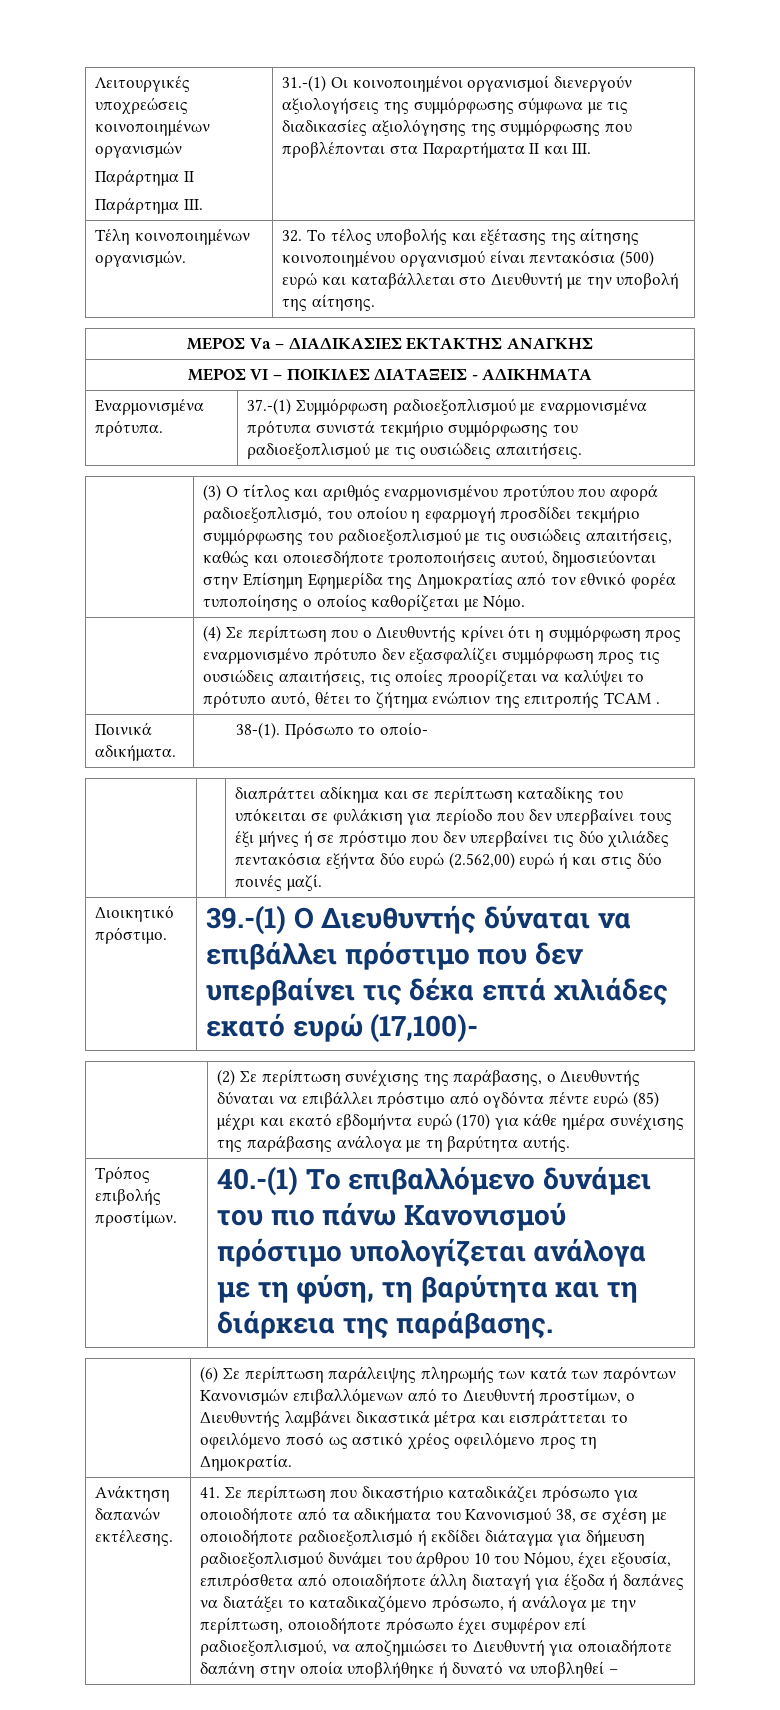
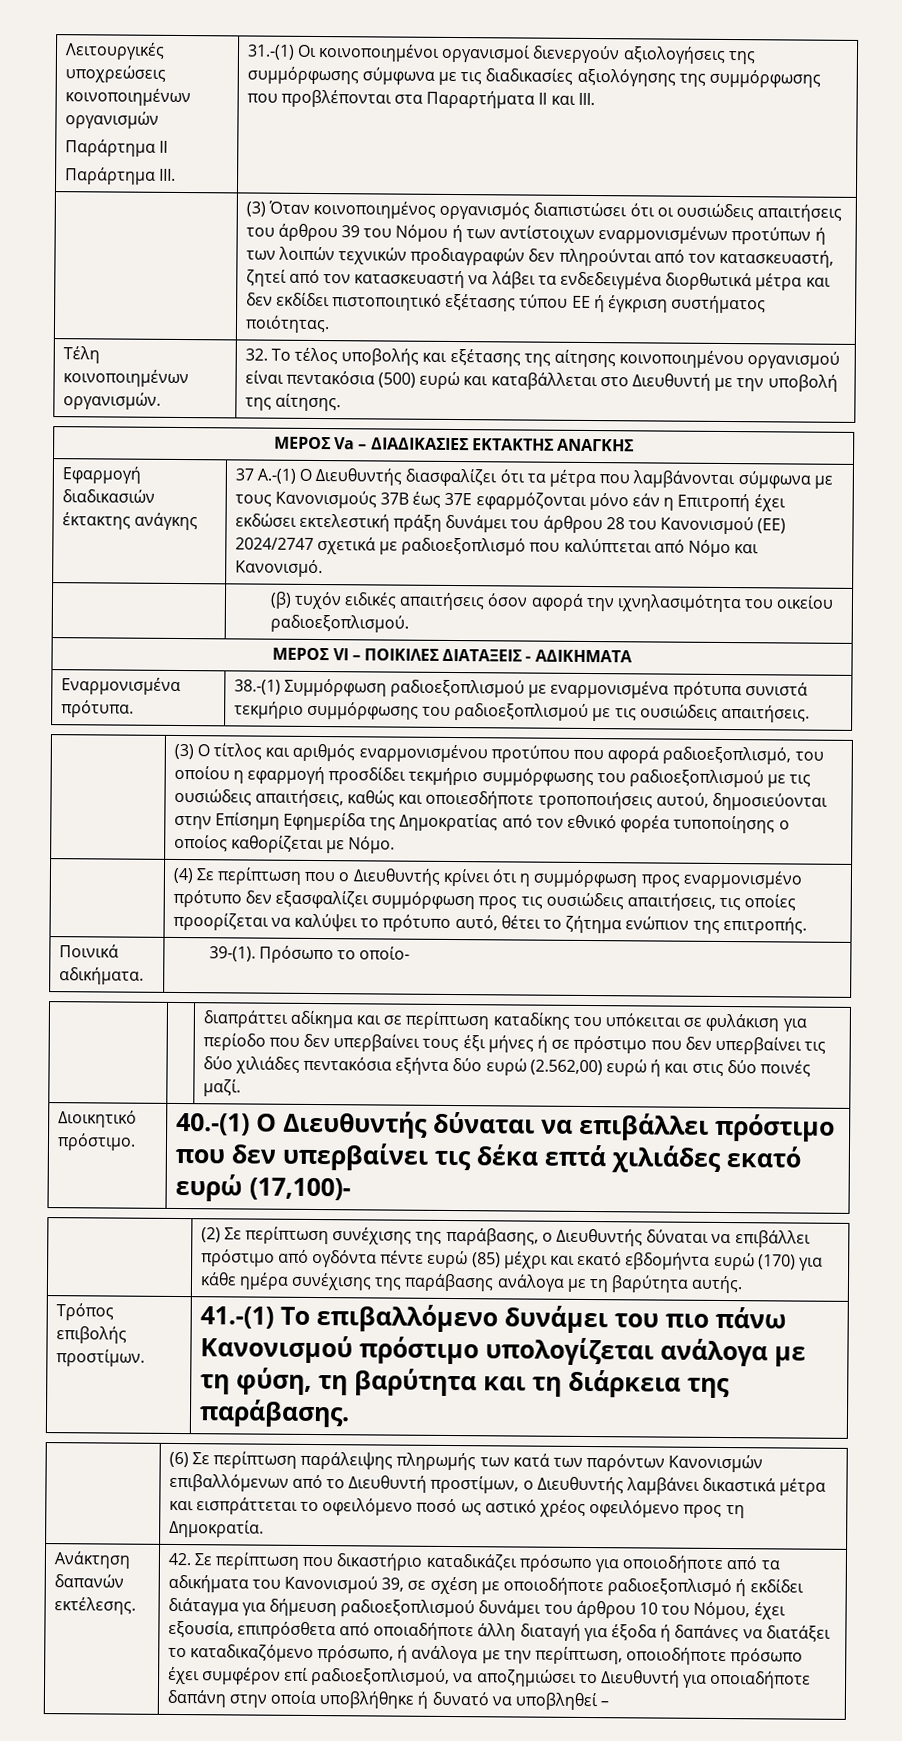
(592, 148) none -> [245,200,843,222] [245,223,826,245] [245,246,835,268] [245,269,831,291] [245,292,767,314] [244,315,330,334] // | (3) Όταν κοινοποιημένος οργανισμός διαπιστώσει ότι οι ουσιώδεις απαιτήσεις του άρθρου 39 του Νόμου ή των αντίστοιχων εναρμονισμένων προτύπων ή των λοιπών τεχνικών προδιαγραφών δεν πληρούνται από τον κατασκευαστή, ζητεί από τον κατασκευαστή να λάβει τα ενδεδειγμένα διορθωτικά μέτρα και δεν εκδίδει πιστοποιητικό εξέτασης τύπου ΕΕ ή έγκριση συστήματος ποιότητας.
(593, 343) none -> [61,466,141,484] [61,489,155,503] [61,512,198,531] [234,467,833,489] [234,490,786,512] [234,513,787,535] [234,537,760,558] [234,559,323,578] [269,591,835,613] [269,614,409,633] // Εφαρμογή διαδικασιών έκτακτης ανάγκης | 37 Α.-(1) Ο Διευθυντής διασφαλίζει ότι τα μέτρα που λαμβάνονται σύμφωνα με τους Κανονισμούς 37Β έως 37Ε εφαρμόζονται μόνο εάν η Επιτροπή έχει εκδώσει εκτελεστική πράξη δυνάμει του άρθρου 28 του Κανονισμού (ΕΕ) 2024/2747 σχετικά με ραδιοεξοπλισμό που καλύπτεται από Νόμο και Κανονισμό. // | (β) τυχόν ειδικές απαιτήσεις όσον αφορά την ιχνηλασιμότητα του οικείου ραδιοεξοπλισμού.
[247,398,292,415] 37.-(1) -> [233,679,281,695] 38.-(1)
[524,692,660,708] επιτροπής TCAM . -> [722,916,807,935] επιτροπής.
[236,722,281,739] 38-(1). -> [208,946,256,962] 39-(1).
[206,905,287,935] 39.-(1) -> [175,1112,250,1136] 40.-(1)
[217,1166,299,1196] 40.-(1) -> [199,1306,274,1329] 41.-(1)
[200,1487,221,1498] 41. -> [167,1552,191,1566] 42.
[555,1509,576,1523] 38, -> [381,1577,405,1592] 39,

